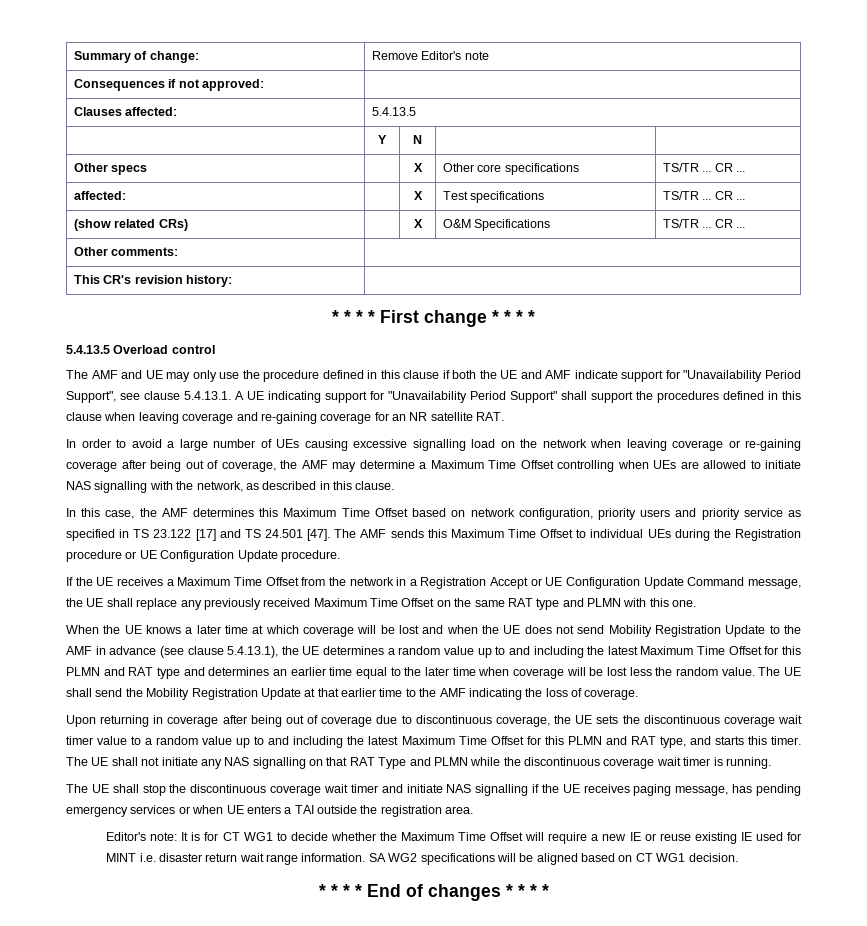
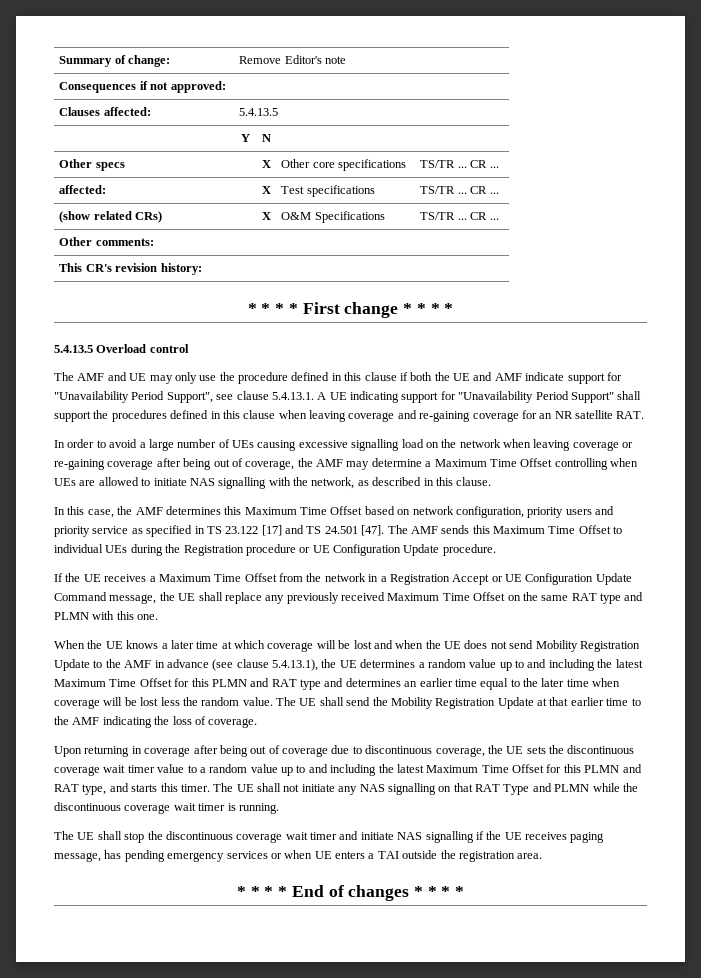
[106,832,802,844] [106,853,738,865] // Editor's note: It is for CT WG1 to decide whether the Maximum Time Offset will require a new IE or reuse existing IE used for MINT i.e. disaster return wait range information. SA WG2 specifications will be aligned based on CT WG1 decision. -> (543, 856) none

